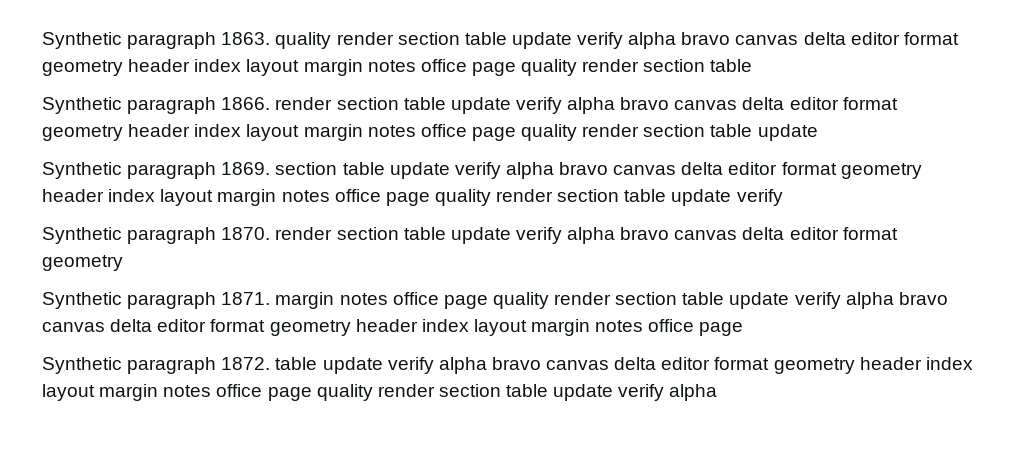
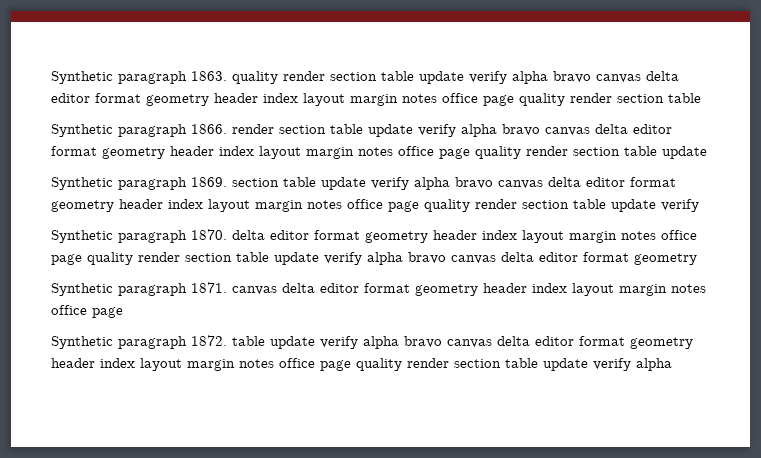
(271, 233) none -> [232,230,697,243] [51,252,133,265] delta editor format geometry header index layout margin notes office page quality
[275,292,948,309] margin notes office page quality render section table update verify alpha bravo -> (227, 287) none

